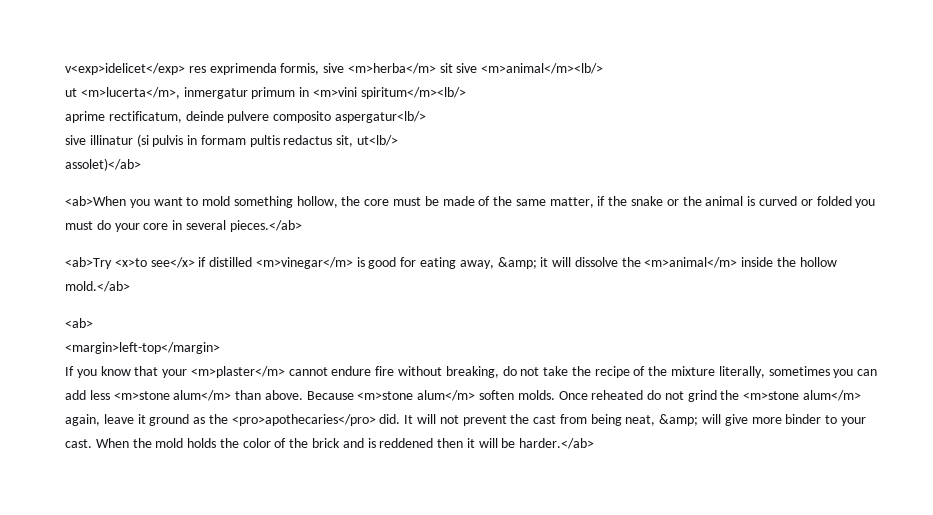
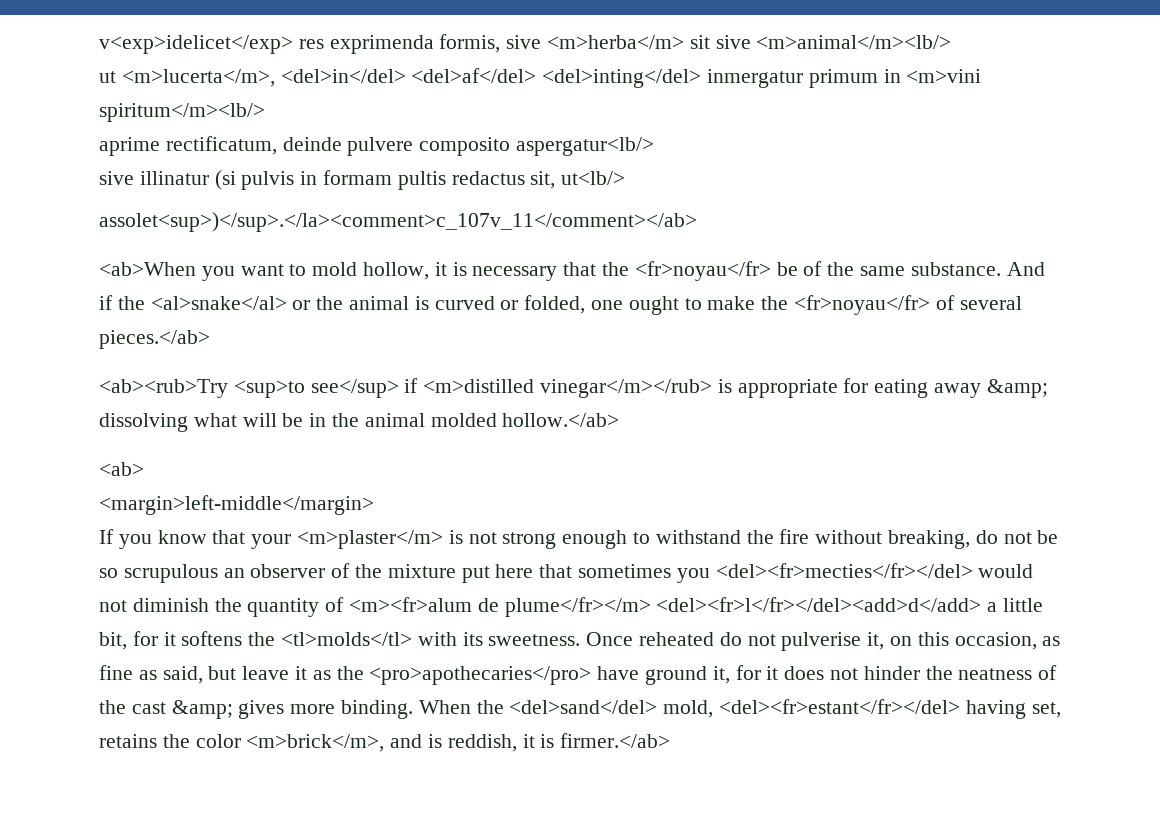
(180, 93) none -> [280,68,702,88] <del>in</del> <del>af</del> <del>inting</del>
[65,158,141,171] assolet)</ab> -> [99,212,697,232] assolet<sup>)</sup>.</la><comment>c_107v_11</comment></ab>
[233,196,475,208] something hollow, the core must be made -> [363,261,798,281] hollow, it is necessary that the <fr>noyau</fr> be
[549,197,594,208] matter, -> [910,262,1045,276] substance. And
[631,196,664,206] snake -> [150,296,287,310] <al>snake</al>
[816,196,876,208] [65,220,302,232] [65,257,837,269] [65,281,130,292] folded you must do your core in several pieces.</ab> // <ab>Try <x>to see</x> if distilled <m>vinegar</m> is good for eating away, &amp; it will dissolve the <m>animal</m> inside the hollow mold.</ab> -> [524,295,1022,315] [99,330,210,349] [99,378,1048,398] [99,413,620,432] folded, one ought to make the <fr>noyau</fr> of several pieces.</ab> // <ab><rub>Try <sup>to see</sup> if <m>distilled vinegar</m></rub> is appropriate for eating away &amp; dissolving what will be in the animal molded hollow.</ab>
[65,342,220,354] <margin>left-top</margin> -> [99,495,374,515] <margin>left-middle</margin>
[288,366,372,376] cannot endure -> [448,530,774,549] is not strong enough to withstand the
[543,366,878,378] [65,390,862,402] [65,414,100,426] take the recipe of the mixture literally, sometimes you can add less <m>stone alum</m> than above. Because <m>stone alum</m> soften molds. Once reheated do not grind the <m>stone alum</m> again, -> [1037,530,1059,544] [99,563,1034,583] [99,597,1044,617] [99,631,1061,651] [99,665,237,684] be so scrupulous an observer of the mixture put here that sometimes you <del><fr>mecties</fr></del> would not diminish the quantity of <m><fr>alum de plume</fr></m> <del><fr>l</fr></del><add>d</add> a little bit, for it softens the <tl>molds</tl> with its sweetness. Once reheated do not pulverise it, on this occasion, as fine as said, but
[149,414,190,426] ground -> (308, 673) none
[379,414,866,426] [65,438,595,449] did. It will not prevent the cast from being neat, &amp; will give more binder to your cast. When the mold holds the color of the brick and is reddened then it will be harder.</ab> -> [597,665,1058,685] [99,699,1061,719] [99,733,671,752] have ground it, for it does not hinder the neatness of the cast &amp; gives more binding. When the <del>sand</del> mold, <del><fr>estant</fr></del> having set, retains the color <m>brick</m>, and is reddish, it is firmer.</ab>

